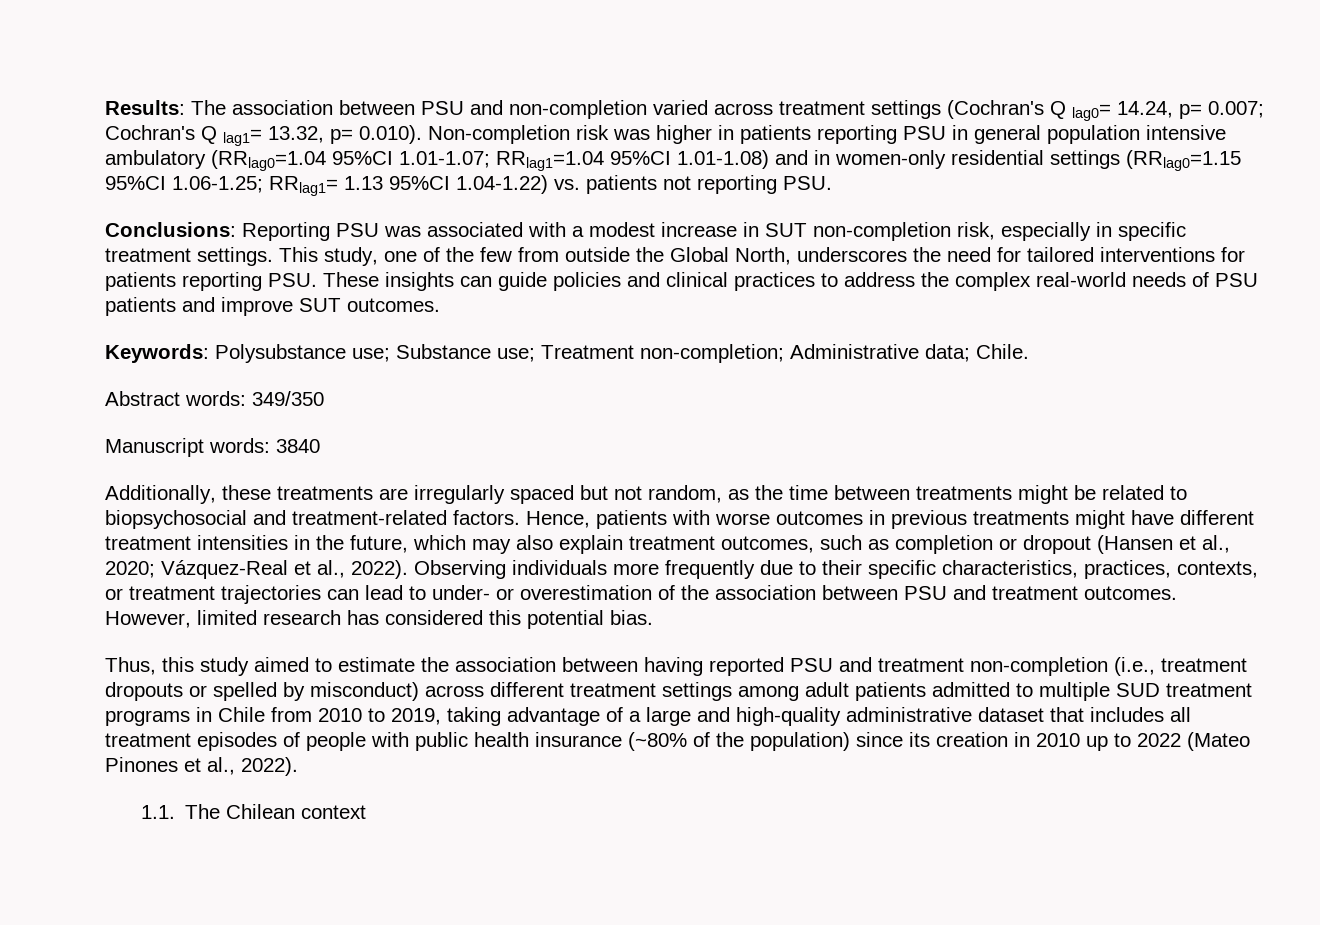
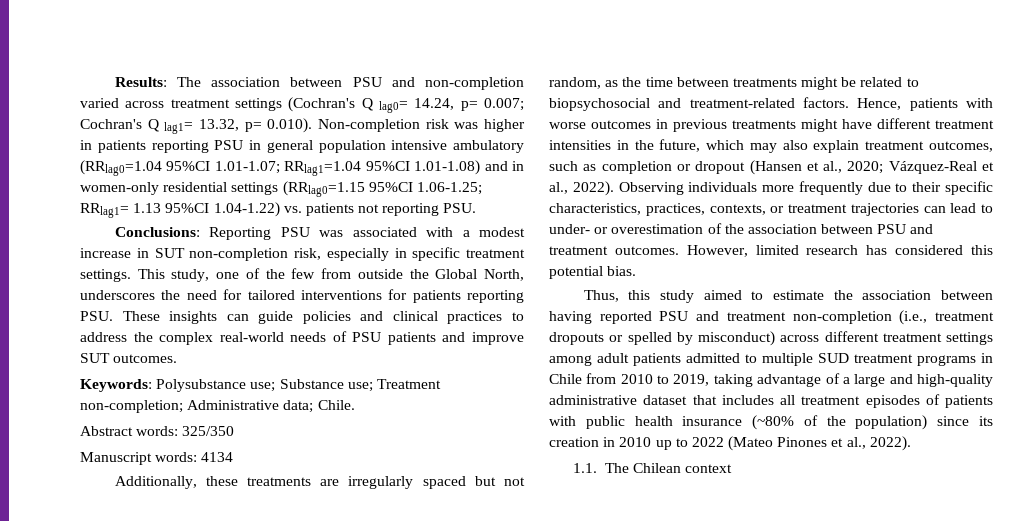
[252,391,324,406] 349/350 -> [182,426,235,436] 325/350
[276,439,320,453] 3840 -> [201,452,234,462] 4134
[306,732,366,751] people -> [945,395,993,408] patients

